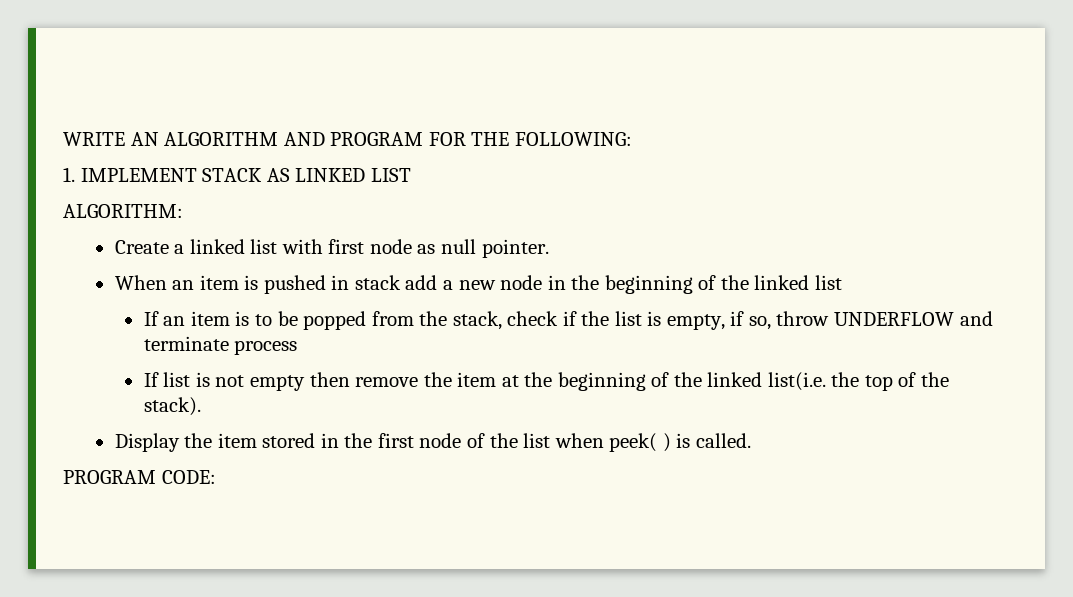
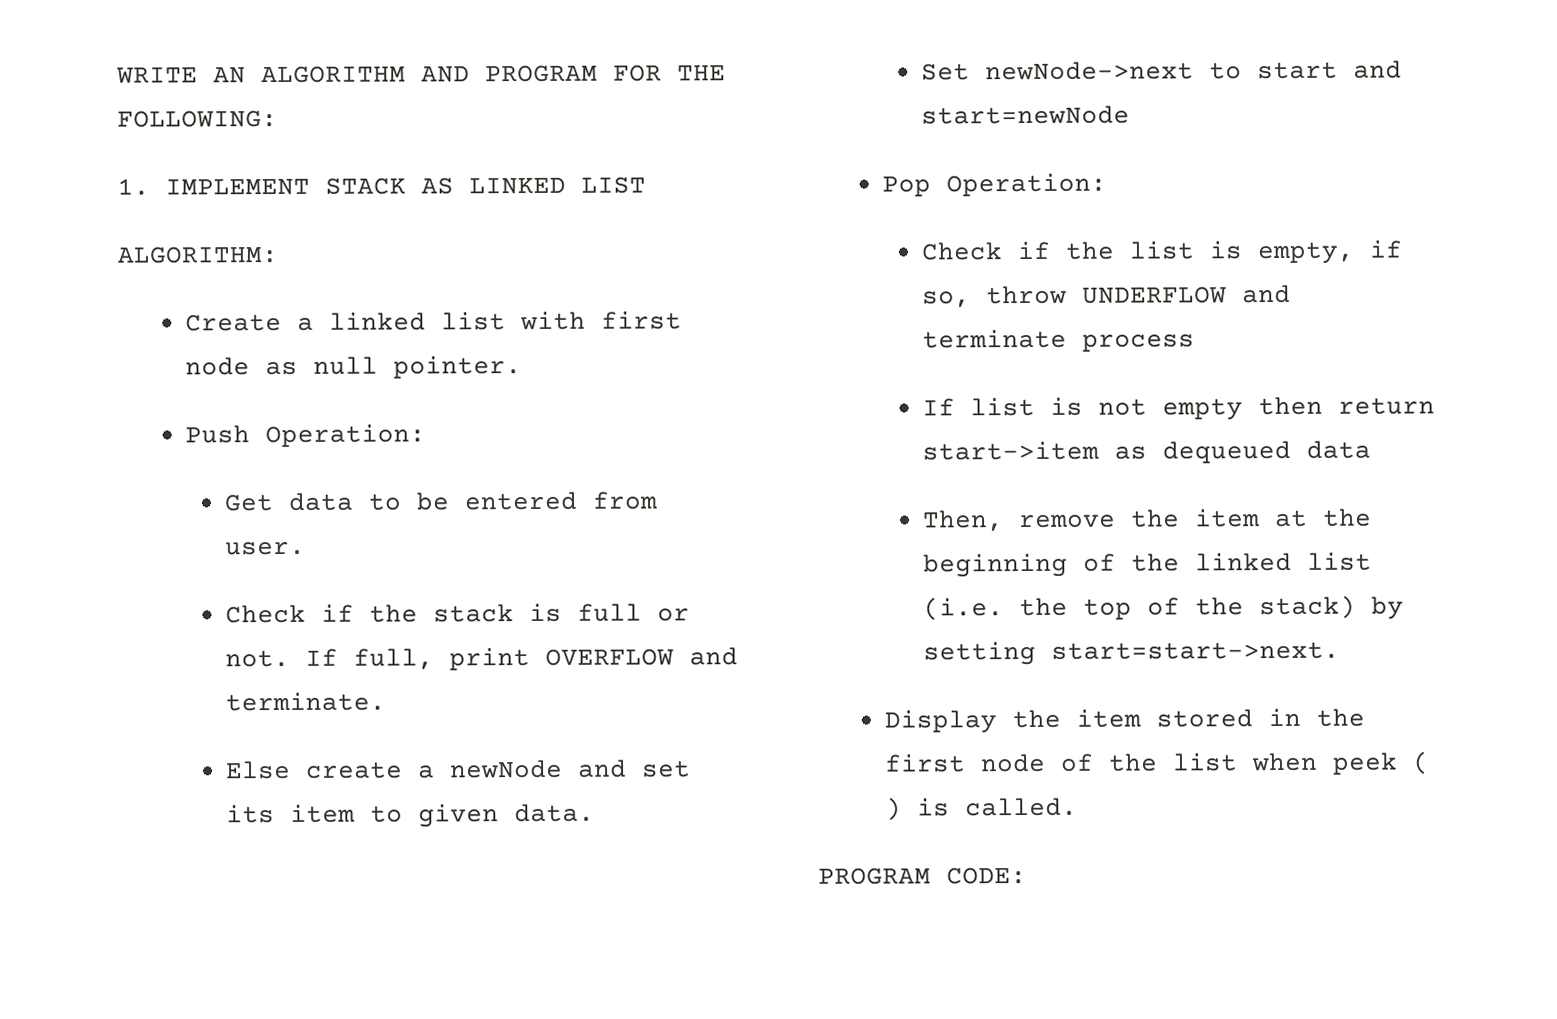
[114,275,842,294] [143,311,559,330] When an item is pushed in stack add a new node in the beginning of the linked list // If an item is to be popped from the stack, check -> [185,423,427,448] [224,491,658,512] [225,541,307,556] [225,602,691,624] [225,646,739,671] [225,691,387,712] [226,759,692,780] [226,803,596,828] [921,60,1403,81] [921,105,1131,125] [882,172,1108,197] [921,242,1004,261] Push Operation: // Get data to be entered from user. // Check if the stack is full or not. If full, print OVERFLOW and terminate. // Else create a newNode and set its item to given data. // Set newNode->next to start and start=newNode // Pop Operation: // Check
(350, 379) none -> [1338,397,1436,415] [922,440,1372,464] [923,510,1005,532] return start->item as dequeued data // Then,
[767,372,826,391] list(i.e. -> [1307,551,1373,571] [923,597,1005,621] list (i.e.
[143,397,201,416] stack). -> [1259,595,1405,620] [923,640,1341,666] stack) by setting start=start->next.
[609,433,658,452] peek( -> [1332,751,1431,775] peek (

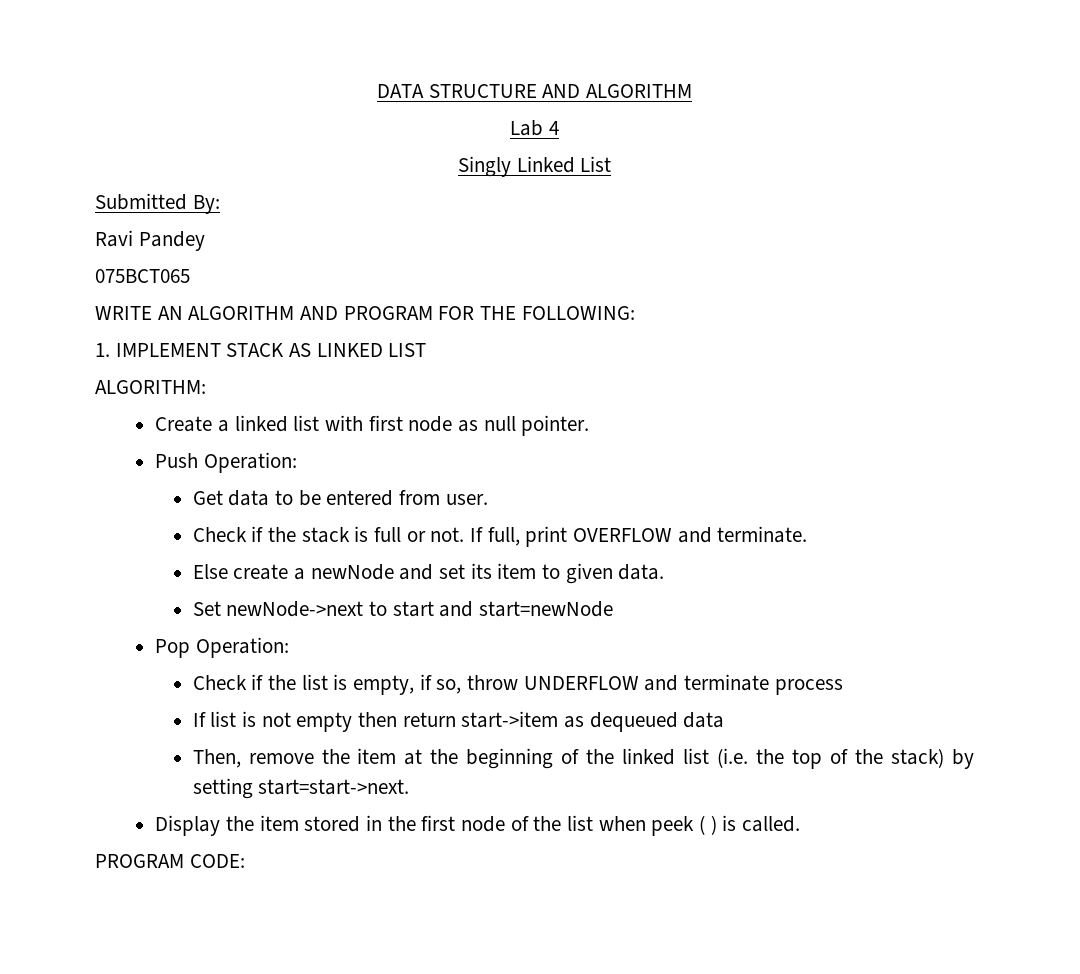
(116, 75) none -> [376,84,693,98] [510,120,559,136] [457,156,612,177] [95,193,220,214] [95,230,205,251] [95,269,190,283] DATA STRUCTURE AND ALGORITHM // Lab 4 // Singly Linked List // Submitted By: // Ravi Pandey // 075BCT065 //

